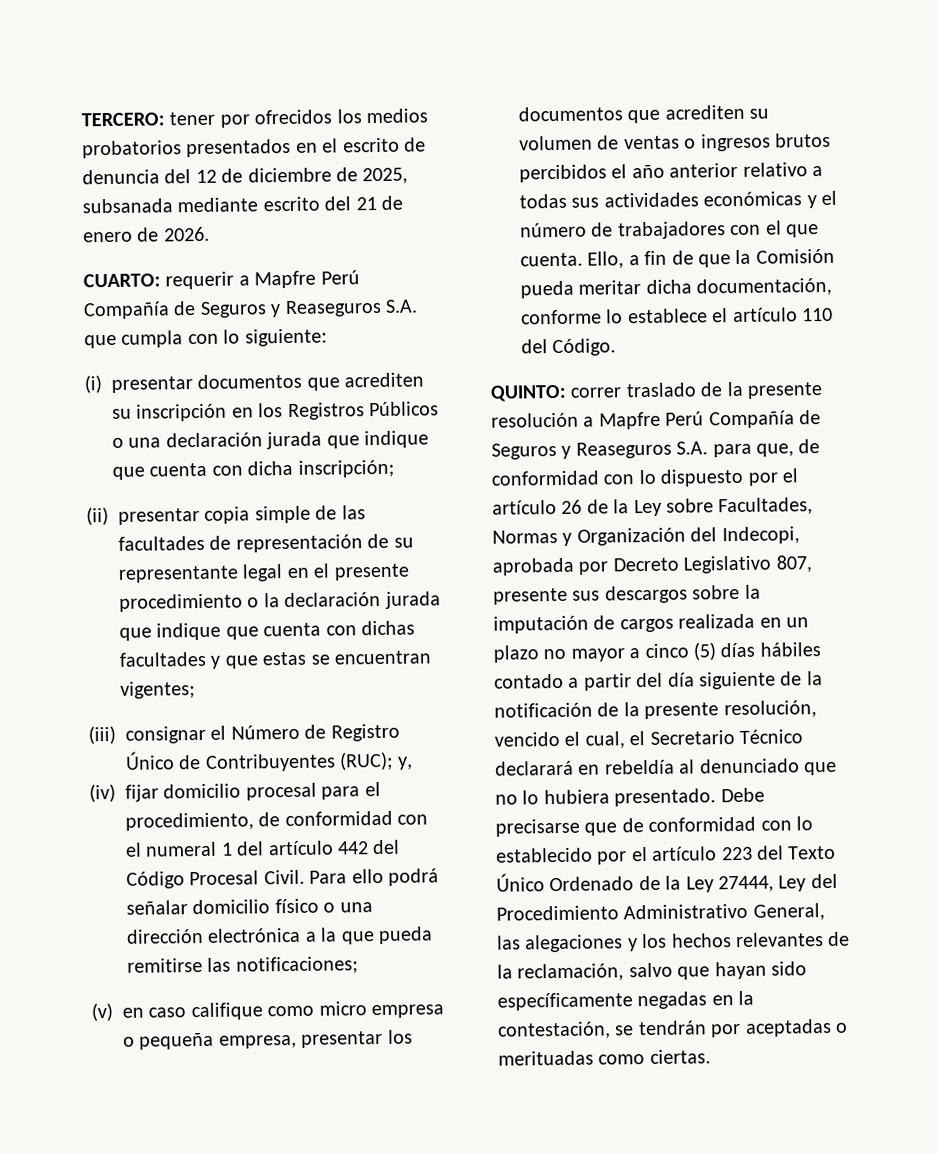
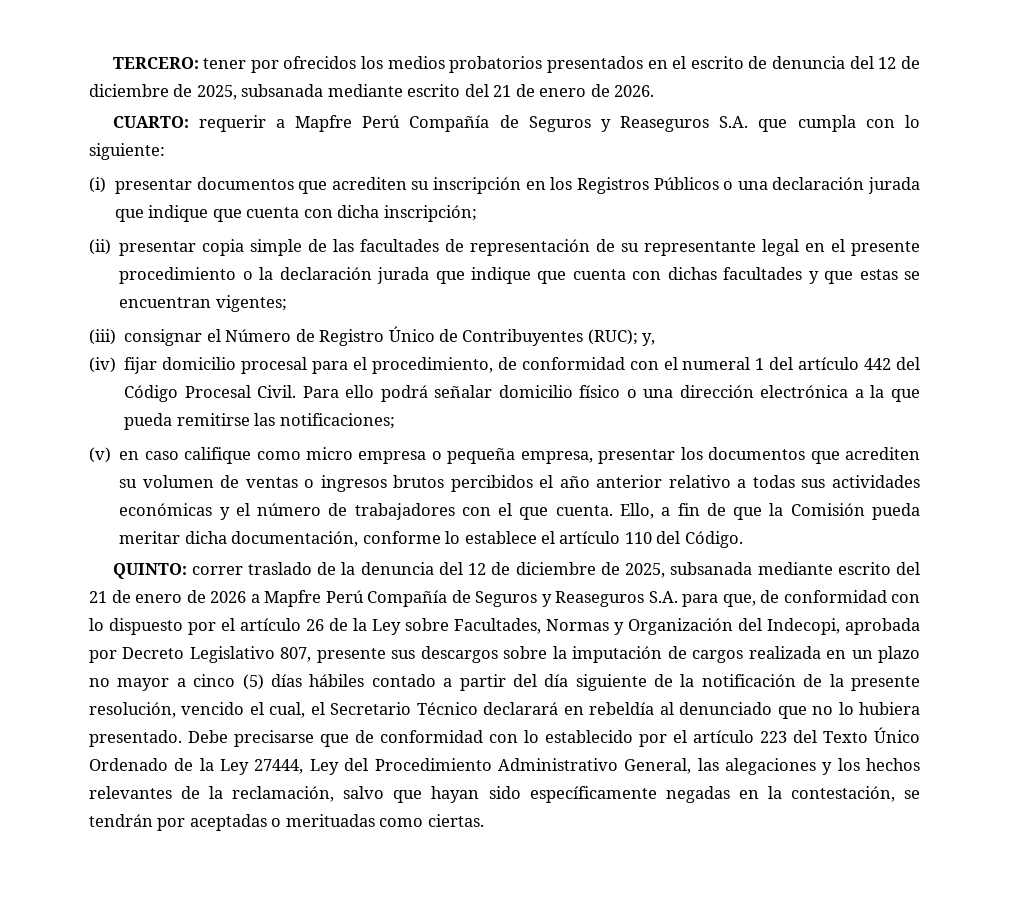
[747,382,823,399] [491,412,579,428] presente resolución -> [360,562,921,578] [89,590,246,603] denuncia del 12 de diciembre de 2025, subsanada mediante escrito del 21 de enero de 2026

